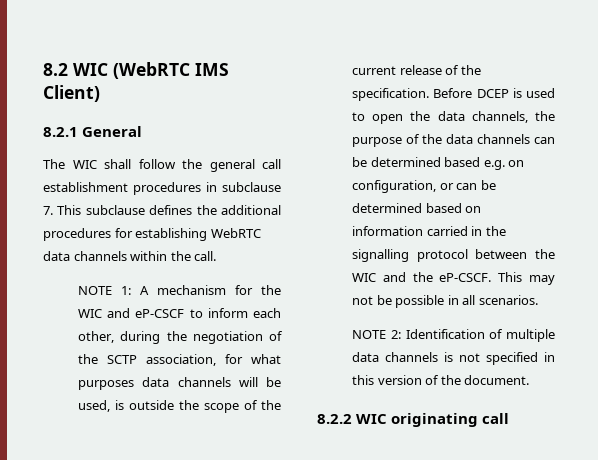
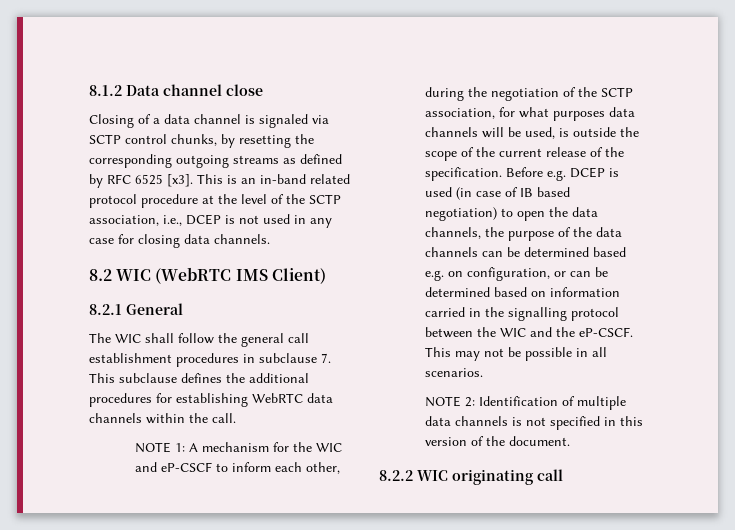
(43, 69) none -> [89,84,263,96] [89,114,329,128] [89,134,314,148] [89,154,342,168] [89,174,350,188] [89,194,341,208] [89,214,332,228] [89,234,270,248] 8.1.2 Data channel close // Closing of a data channel is signaled via SCTP control chunks, by resetting the corresponding outgoing streams as defined by RFC 6525 [x3]. This is an in-band related protocol procedure at the level of the SCTP association, i.e., DCEP is not used in any case for closing data channels. //
(473, 93) none -> [546,170,566,181] e.g.
(555, 93) none -> [455,187,570,200] [424,207,497,221] (in case of IB based negotiation)

